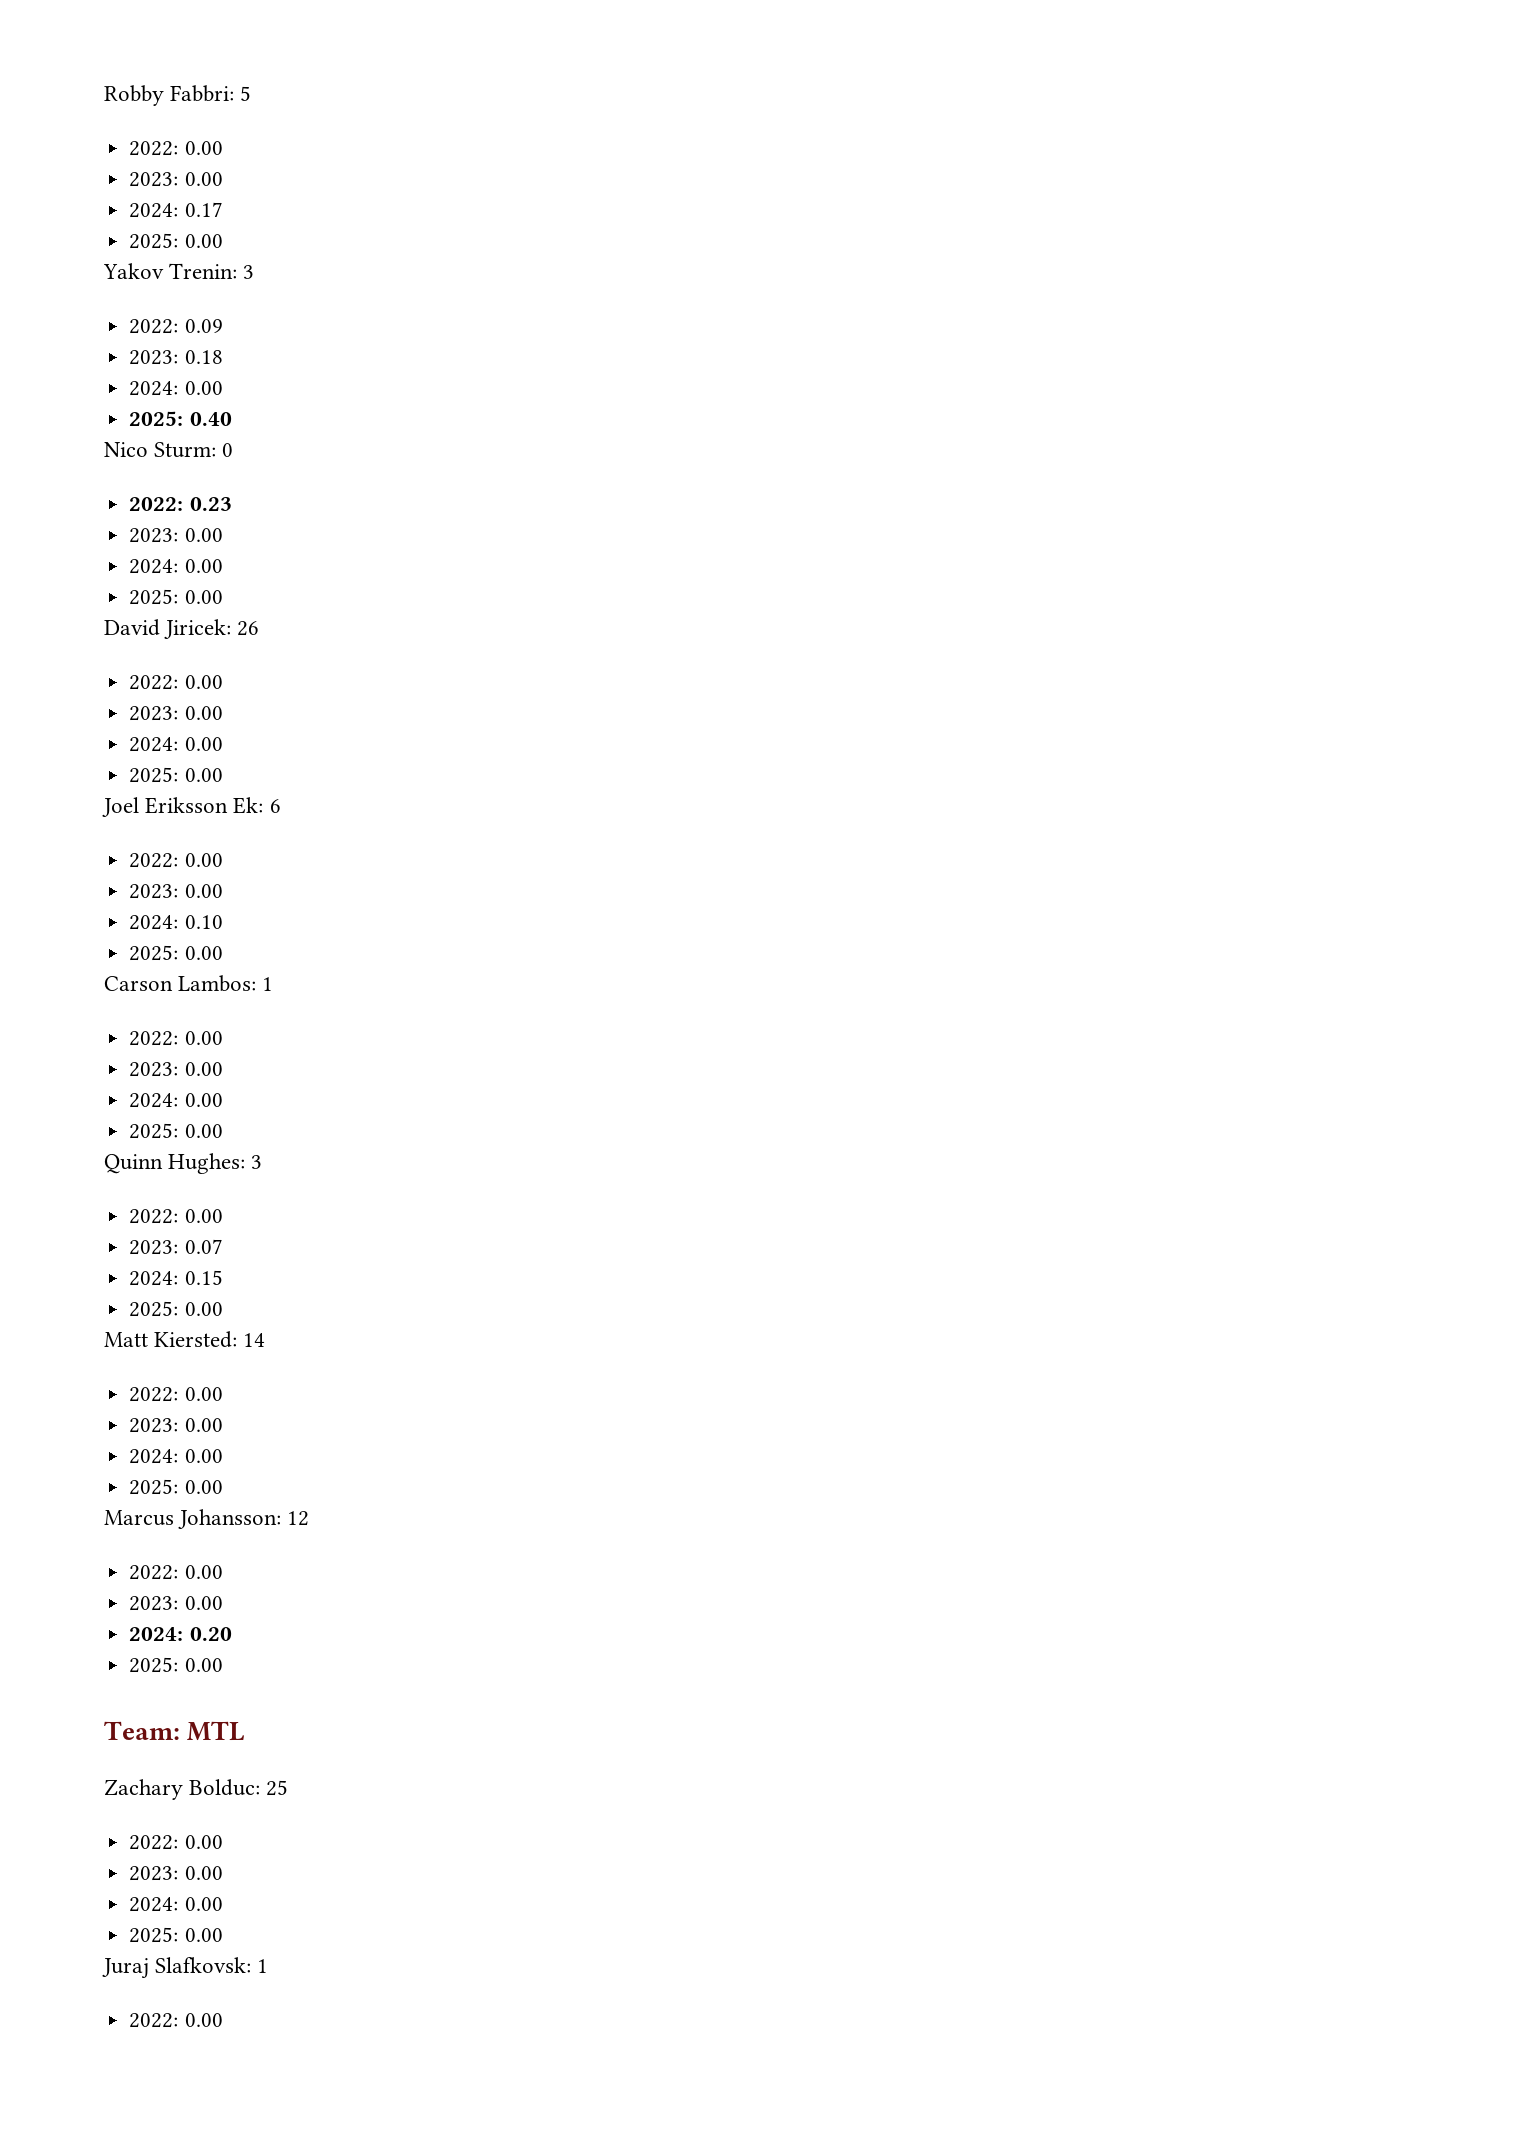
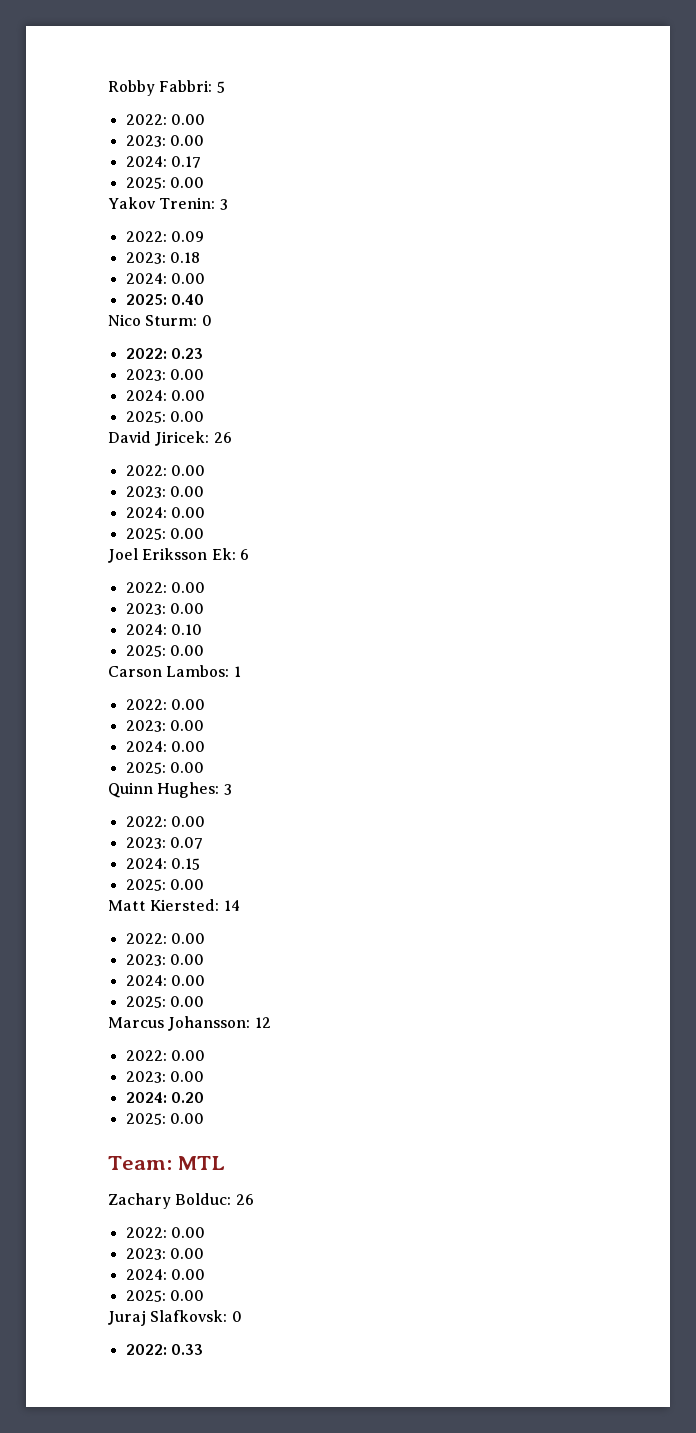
[266,1780,289,1796] 25 -> [235,1194,254,1205] 26
[257,1959,269,1973] [129,2013,223,2028] 1 // 2022: 0.00 -> [231,1311,242,1322] [125,1344,203,1355] 0 // 2022: 0.33

